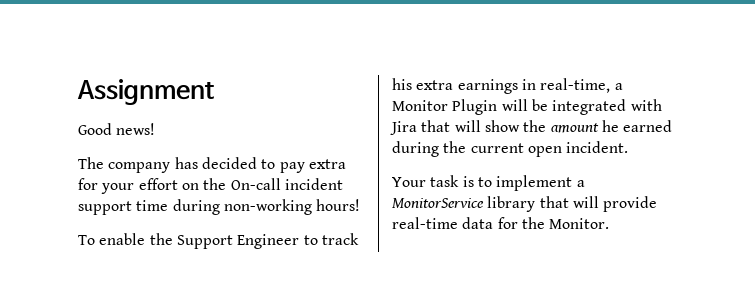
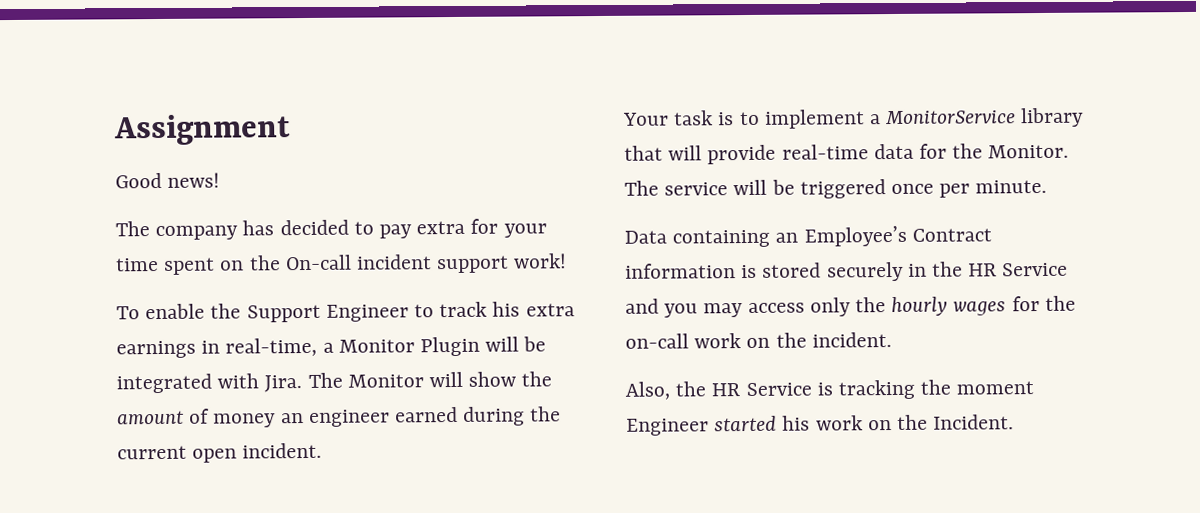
[138,178,178,190] effort -> [116,257,216,275] time spent
[136,199,361,215] time during non-working hours! -> [513,253,568,269] work!
[390,120,451,135] Jira that -> [264,372,424,393] Jira. The Monitor
[601,120,619,132] he -> [189,408,390,428] of money an engineer
(610, 223) none -> [624,179,1048,199] [624,225,992,248] [625,261,1069,282] [625,295,1076,318] [625,332,892,349] [625,379,1035,400] [626,414,1015,436] The service will be triggered once per minute. // Data containing an Employee’s Contract information is stored securely in the HR Service and you may access only the hourly wages for the on-call work on the incident. // Also, the HR Service is tracking the moment Engineer started his work on the Incident.

